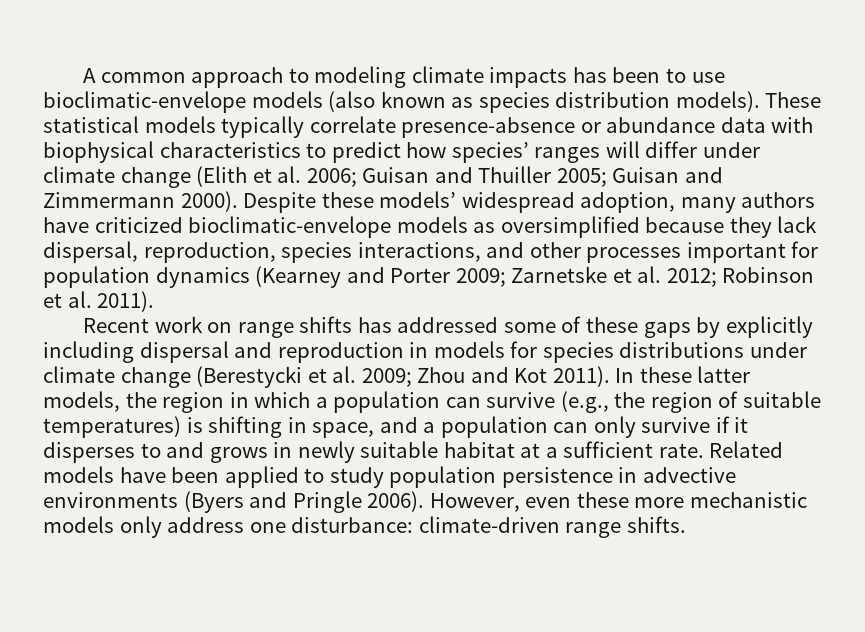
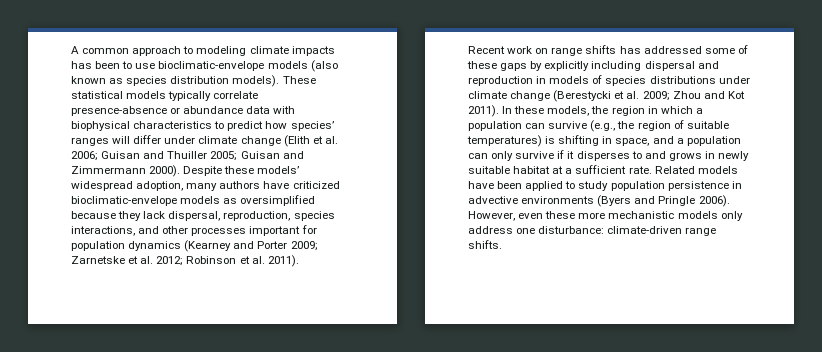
[510,341,538,358] for -> [592,75,603,84] of
[697,366,751,383] latter -> (545, 110) none

